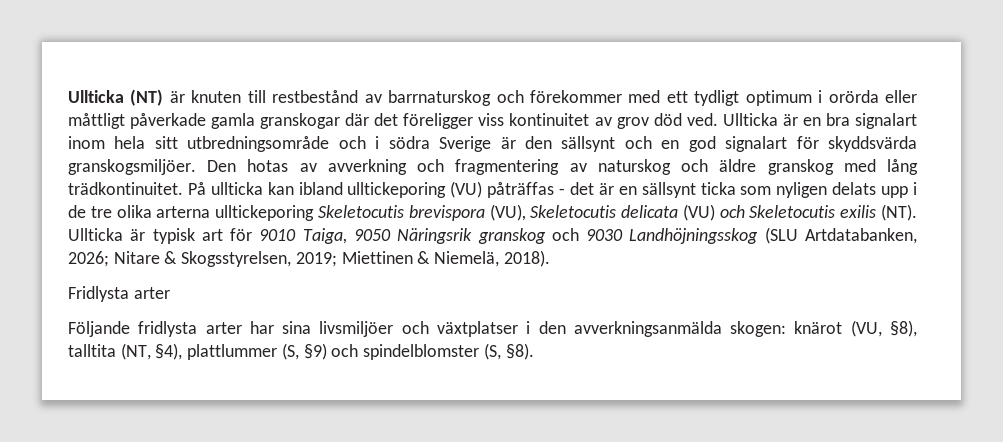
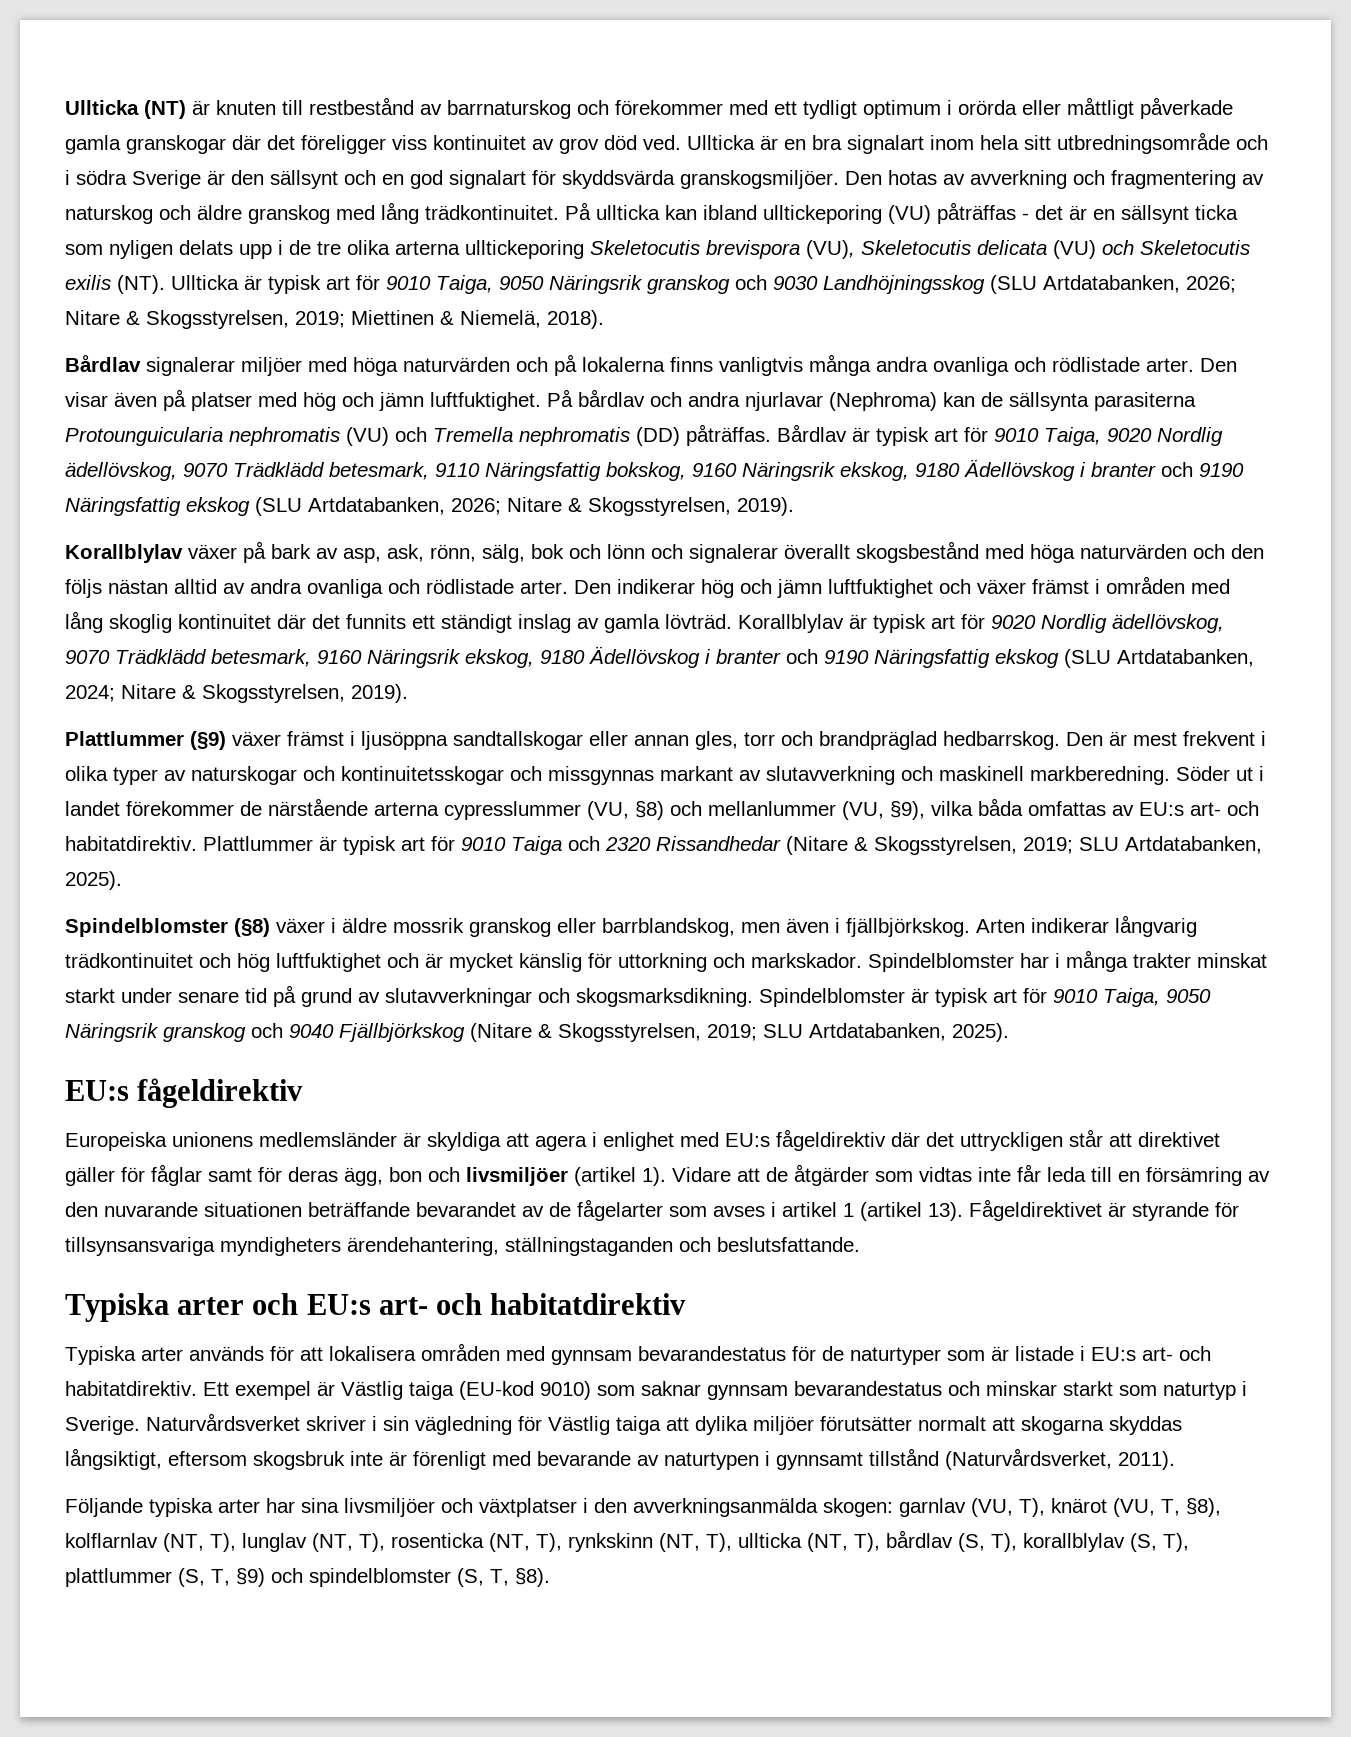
[68,286,170,302] Fridlysta arter -> [65,354,1237,376] [65,389,1196,411] [65,424,1223,446] [65,459,1244,481] [65,497,794,516] [65,541,1264,563] [65,576,1230,598] [65,611,1224,633] [65,646,1254,668] [65,684,408,703] [65,731,1266,750] [65,766,1264,785] [65,798,1259,820] [65,836,1262,855] [65,871,122,890] [65,915,1197,937] [65,950,1267,972] [65,985,1211,1007] [65,1023,1009,1042] [65,1078,304,1108] [65,1129,1220,1151] [65,1164,1270,1186] [65,1199,1239,1221] [65,1237,860,1256] [65,1293,687,1322] [65,1343,1211,1365] [65,1381,1247,1400] [65,1413,1182,1435] [65,1448,1175,1470] Bårdlav signalerar miljöer med höga naturvärden och på lokalerna finns vanligtvis många andra ovanliga och rödlistade arter. Den visar även på platser med hög och jämn luftfuktighet. På bårdlav och andra njurlavar (Nephroma) kan de sällsynta parasiterna Protounguicularia nephromatis (VU) och Tremella nephromatis (DD) påträffas. Bårdlav är typisk art för 9010 Taiga, 9020 Nordlig ädellövskog, 9070 Trädklädd betesmark, 9110 Näringsfattig bokskog, 9160 Näringsrik ekskog, 9180 Ädellövskog i branter och 9190 Näringsfattig ekskog (SLU Artdatabanken, 2026; Nitare & Skogsstyrelsen, 2019). // Korallblylav växer på bark av asp, ask, rönn, sälg, bok och lönn och signalerar överallt skogsbestånd med höga naturvärden och den följs nästan alltid av andra ovanliga och rödlistade arter. Den indikerar hög och jämn luftfuktighet och växer främst i områden med lång skoglig kontinuitet där det funnits ett ständigt inslag av gamla lövträd. Korallblylav är typisk art för 9020 Nordlig ädellövskog, 9070 Trädklädd betesmark, 9160 Näringsrik ekskog, 9180 Ädellövskog i branter och 9190 Näringsfattig ekskog (SLU Artdatabanken, 2024; Nitare & Skogsstyrelsen, 2019). // Plattlummer (§9) växer främst i ljusöppna sandtallskogar eller annan gles, torr och brandpräglad hedbarrskog. Den är mest frekvent i olika typer av naturskogar och kontinuitetsskogar och missgynnas markant av slutavverkning och maskinell markberedning. Söder ut i landet förekommer de närstående arterna cypresslummer (VU, §8) och mellanlummer (VU, §9), vilka båda omfattas av EU:s art- och habitatdirektiv. Plattlummer är typisk art för 9010 Taiga och 2320 Rissandhedar (Nitare & Skogsstyrelsen, 2019; SLU Artdatabanken, 2025). // Spindelblomster (§8) växer i äldre mossrik granskog eller barrblandskog, men även i fjällbjörkskog. Arten indikerar långvarig trädkontinuitet och hög luftfuktighet och är mycket känslig för uttorkning och markskador. Spindelblomster har i många trakter minskat starkt under senare tid på grund av slutavverkningar och skogsmarksdikning. Spindelblomster är typisk art för 9010 Taiga, 9050 Näringsrik granskog och 9040 Fjällbjörkskog (Nitare & Skogsstyrelsen, 2019; SLU Artdatabanken, 2025). // EU:s fågeldirektiv // Europeiska unionens medlemsländer är skyldiga att agera i enlighet med EU:s fågeldirektiv där det uttryckligen står att direktivet gäller för fåglar samt för deras ägg, bon och livsmiljöer (artikel 1). Vidare att de åtgärder som vidtas inte får leda till en försämring av den nuvarande situationen beträffande bevarandet av de fågelarter som avses i artikel 1 (artikel 13). Fågeldirektivet är styrande för tillsynsansvariga myndigheters ärendehantering, ställningstaganden och beslutsfattande. // Typiska arter och EU:s art- och habitatdirektiv // Typiska arter används för att lokalisera områden med gynnsam bevarandestatus för de naturtyper som är listade i EU:s art- och habitatdirektiv. Ett exempel är Västlig taiga (EU-kod 9010) som saknar gynnsam bevarandestatus och minskar starkt som naturtyp i Sverige. Naturvårdsverket skriver i sin vägledning för Västlig taiga att dylika miljöer förutsätter normalt att skogarna skyddas långsiktigt, eftersom skogsbruk inte är förenligt med bevarande av naturtypen i gynnsamt tillstånd (Naturvårdsverket, 2011).
[138,321,198,337] fridlysta -> [149,1498,213,1517] typiska
[794,320,918,337] [68,343,183,360] knärot (VU, §8), talltita (NT, §4), -> [899,1498,1221,1517] [65,1530,1189,1552] garnlav (VU, T), knärot (VU, T, §8), kolflarnlav (NT, T), lunglav (NT, T), rosenticka (NT, T), rynkskinn (NT, T), ullticka (NT, T), bårdlav (S, T), korallblylav (S, T),
(299, 351) none -> [211,1569,230,1586] T,
(501, 351) none -> [490,1569,509,1586] T,

